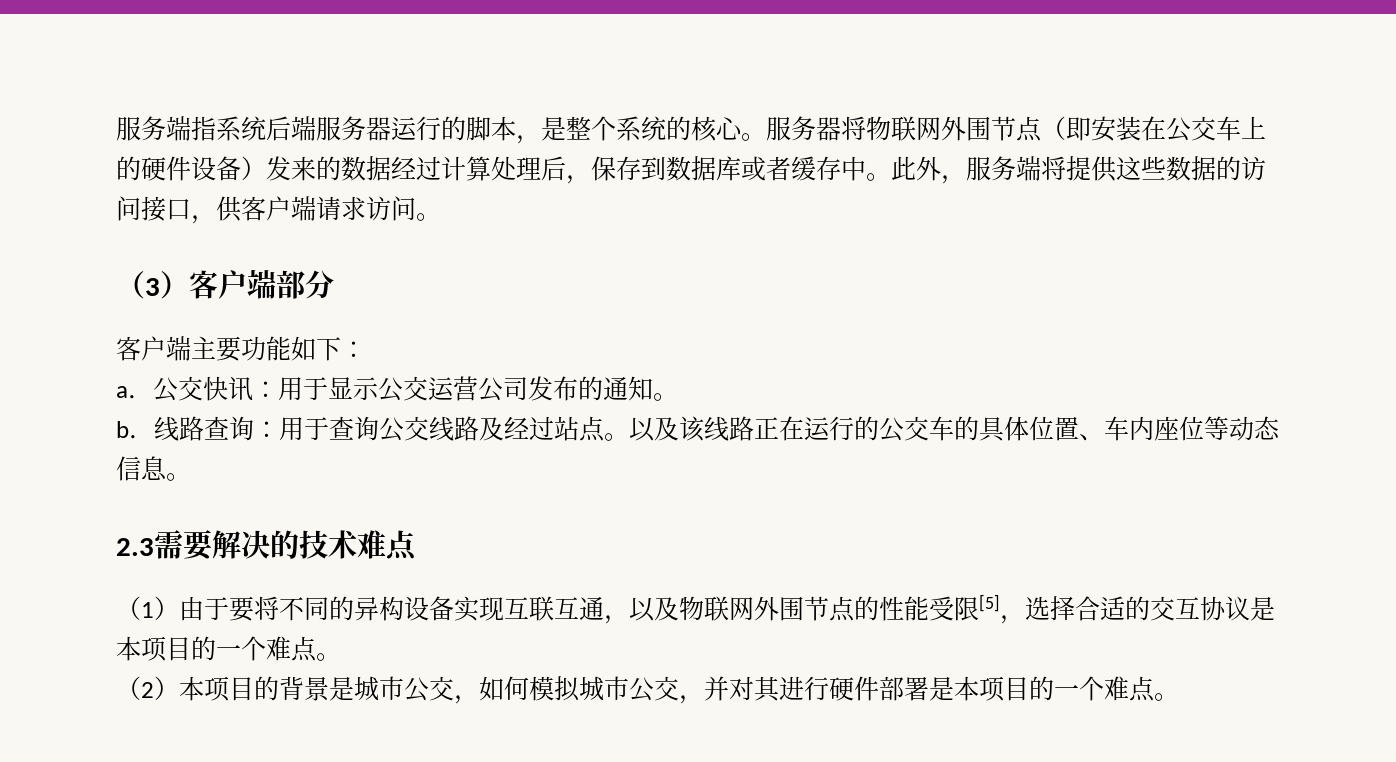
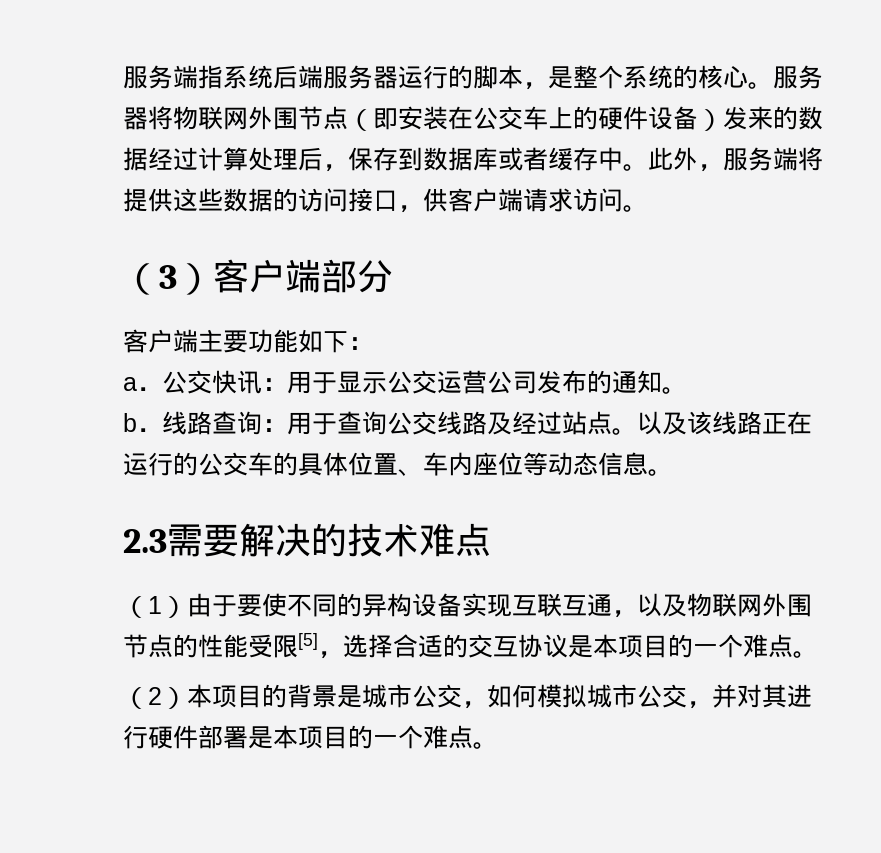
[254,596,279,620] 将 -> [262,593,287,617] 使

